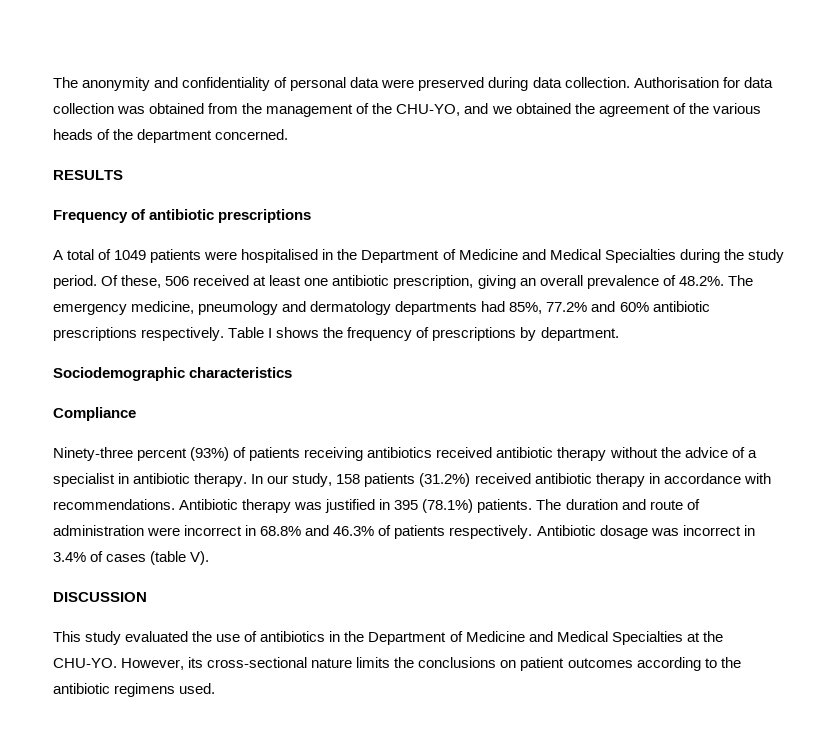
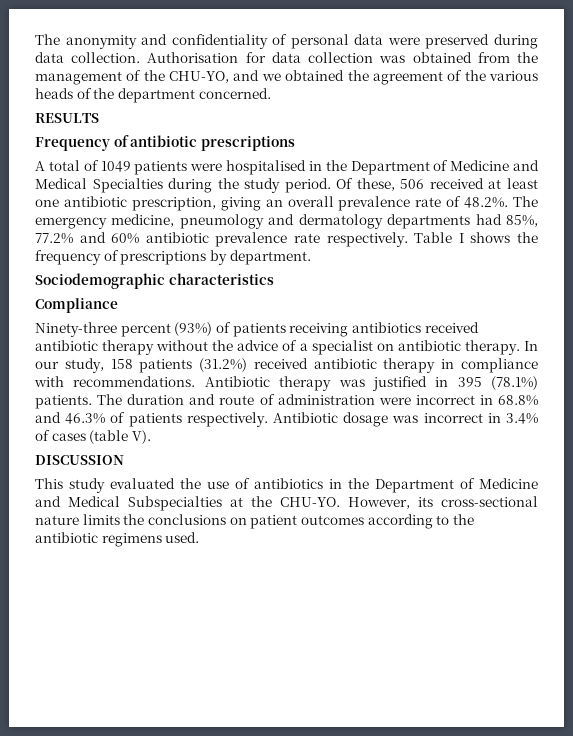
(659, 282) none -> [415,197,442,207] rate
[53,327,137,341] prescriptions -> [215,232,320,247] prevalence rate
[118,473,130,484] in -> [376,343,394,351] on
[663,473,741,484] accordance -> [460,358,538,373] compliance
[611,631,683,645] Specialties -> [128,496,222,511] Subspecialties

